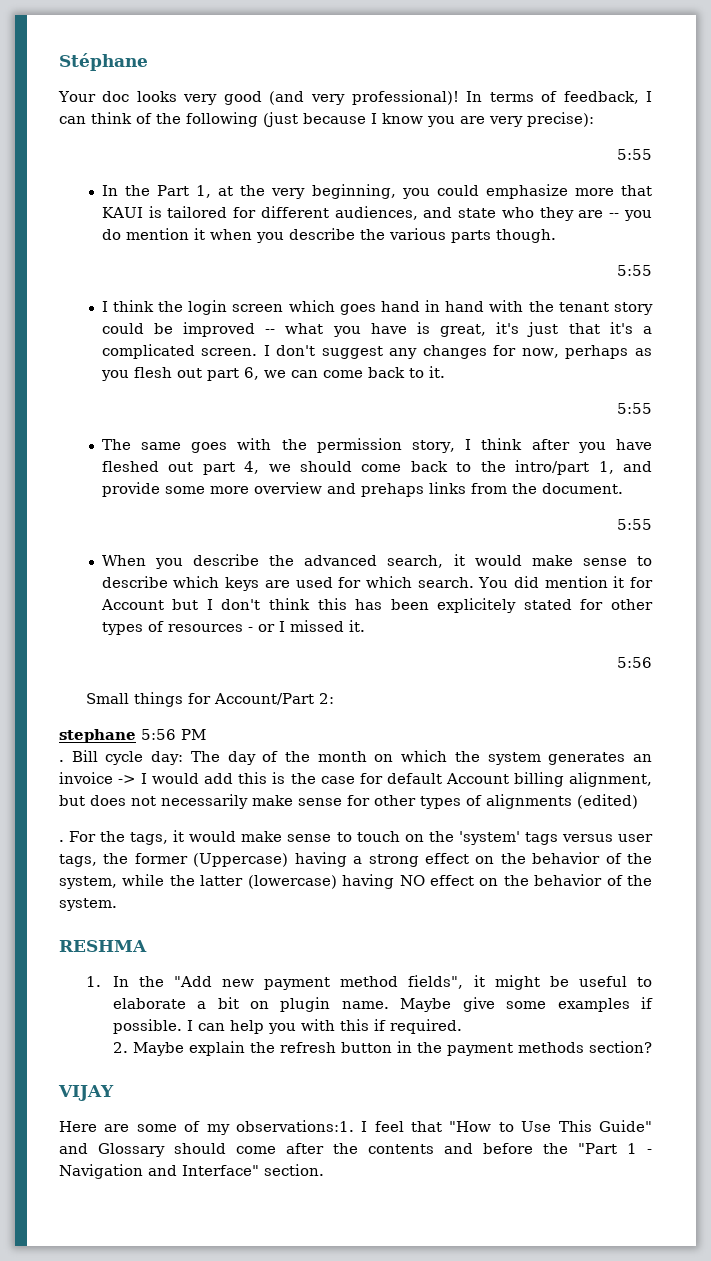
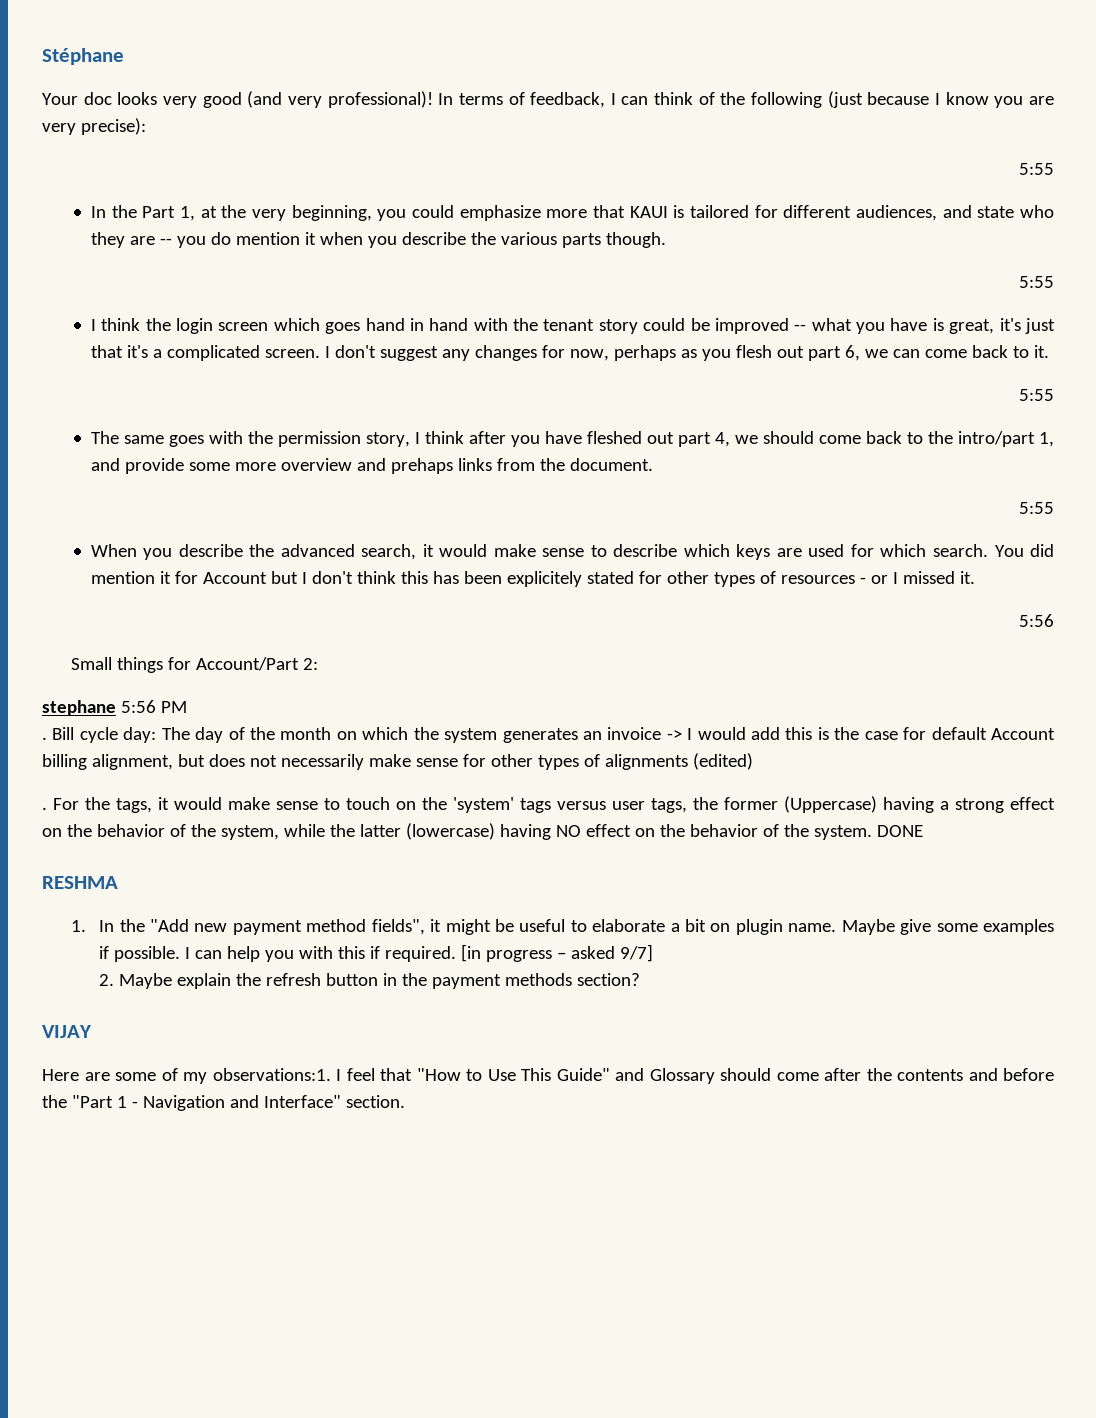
(117, 904) none -> [876,825,923,837] DONE
(462, 1026) none -> [461,944,654,962] [in progress – asked 9/7]

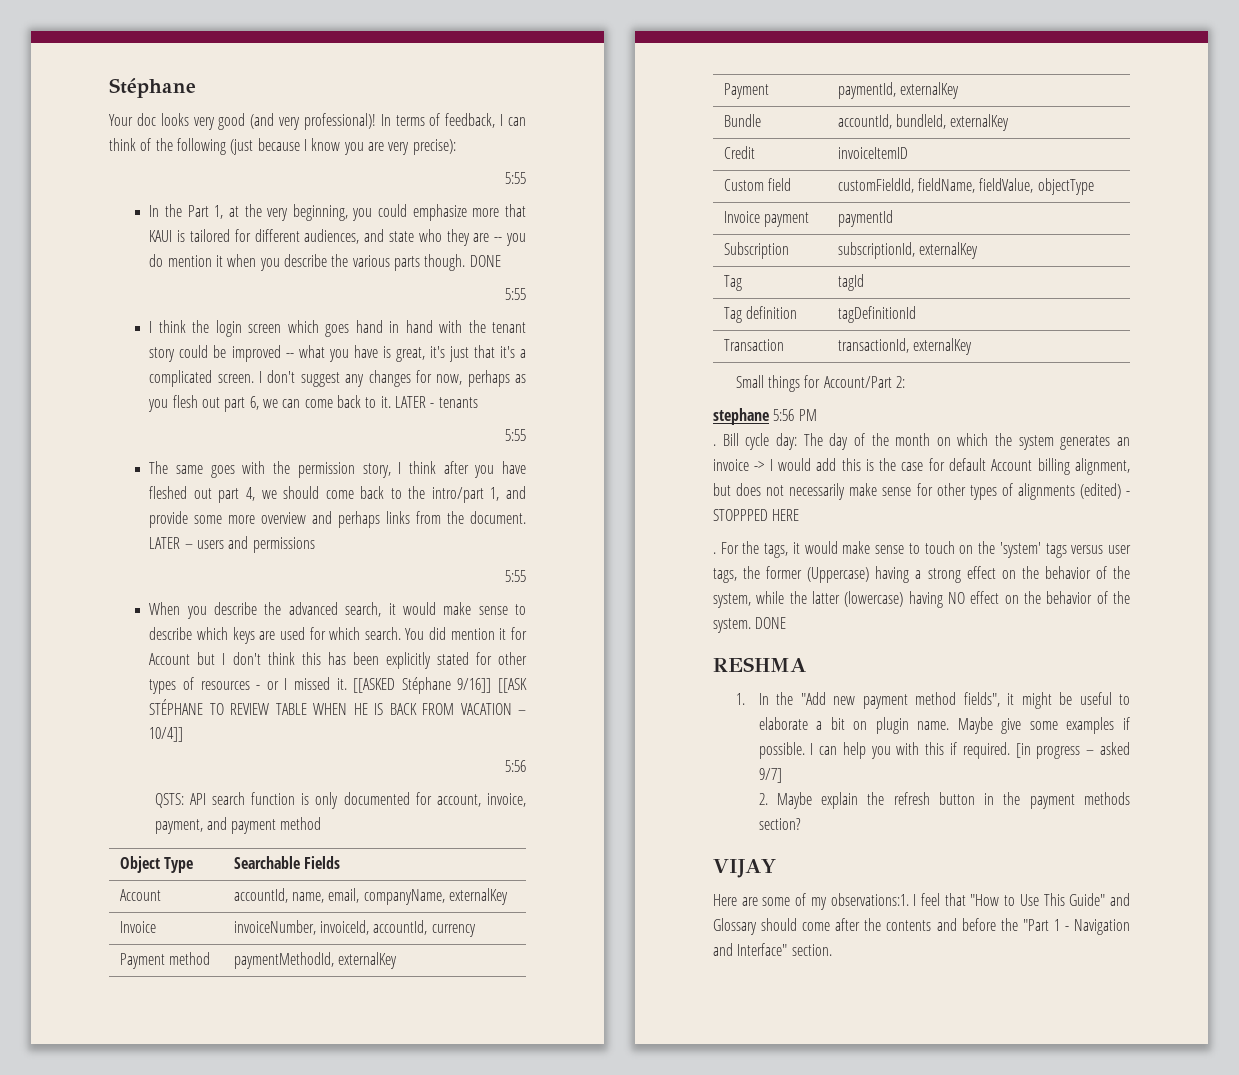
(666, 240) none -> [469,255,501,267] DONE
(1049, 351) none -> [394,396,478,408] LATER - tenants
[390,458,453,474] prehaps -> [338,511,381,528] perhaps
(653, 464) none -> [149,536,315,553] LATER – users and permissions
[506,571,582,587] explicitely -> [385,652,431,669] explicitly
[1019,614,1054,627] // 5:56 -> [353,677,527,694] [149,699,526,715] [149,727,184,742] [505,760,526,772] [154,792,526,809] [154,817,322,834] [119,856,193,873] [233,856,340,869] [119,889,161,901] [233,888,508,905] [119,921,156,933] [233,920,476,937] [119,952,210,969] [233,952,397,969] [723,83,769,99] [837,82,959,99] [723,114,761,127] [837,114,1010,131] [723,146,755,159] [837,147,908,159] [723,178,791,191] [837,178,1094,195] [723,211,809,227] [837,210,893,227] [723,242,789,259] [837,242,978,259] [723,275,742,291] [837,274,864,291] [723,306,797,323] [837,306,916,323] [723,339,784,351] [837,338,972,355] [[ASKED Stéphane 9/16]] [[ASK STÉPHANE TO REVIEW TABLE WHEN HE IS BACK FROM VACATION – 10/4]] // 5:56 // QSTS: API search function is only documented for account, invoice, payment, and payment method // Object Type | Searchable Fields // Account | accountId, name, email, companyName, externalKey // Invoice | invoiceNumber, invoiceId, accountId, currency // Payment method | paymentMethodId, externalKey // Payment | paymentId, externalKey // Bundle | accountId, bundleId, externalKey // Credit | invoiceItemID // Custom field | customFieldId, fieldName, fieldValue, objectType // Invoice payment | paymentId // Subscription | subscriptionId, externalKey // Tag | tagId // Tag definition | tagDefinitionId // Transaction | transactionId, externalKey
(753, 761) none -> [1126,491,1130,496] [713,509,800,521] - STOPPPED HERE

